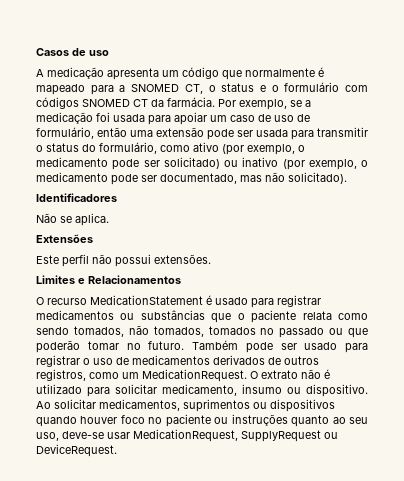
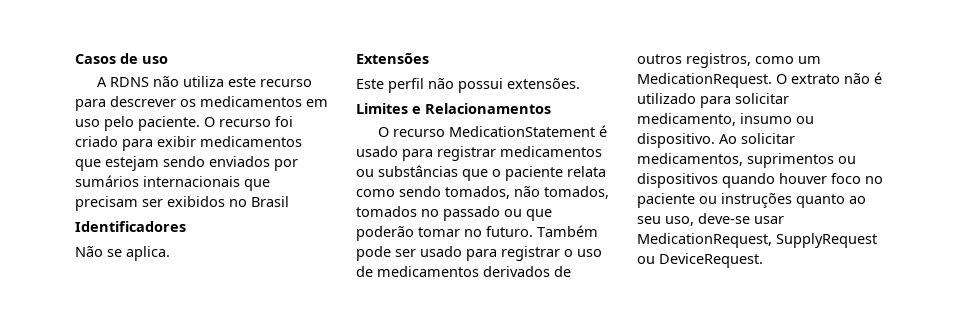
[47,67,324,80] [36,82,368,95] [36,97,311,110] [36,112,310,125] [36,127,368,140] [36,142,305,155] [36,157,368,170] [36,172,347,185] medicação apresenta um código que normalmente é mapeado para a SNOMED CT, o status e o formulário com códigos SNOMED CT da farmácia. Por exemplo, se a medicação foi usada para apoiar um caso de uso de formulário, então uma extensão pode ser usada para transmitir o status do formulário, como ativo (por exemplo, o medicamento pode ser solicitado) ou inativo (por exemplo, o medicamento pode ser documentado, mas não solicitado). -> [110,76,313,87] [75,96,328,111] [75,116,293,131] [75,136,302,151] [75,156,298,171] [75,175,270,191] [75,196,289,211] RDNS não utiliza este recurso para descrever os medicamentos em uso pelo paciente. O recurso foi criado para exibir medicamentos que estejam sendo enviados por sumários internacionais que precisam ser exibidos no Brasil

